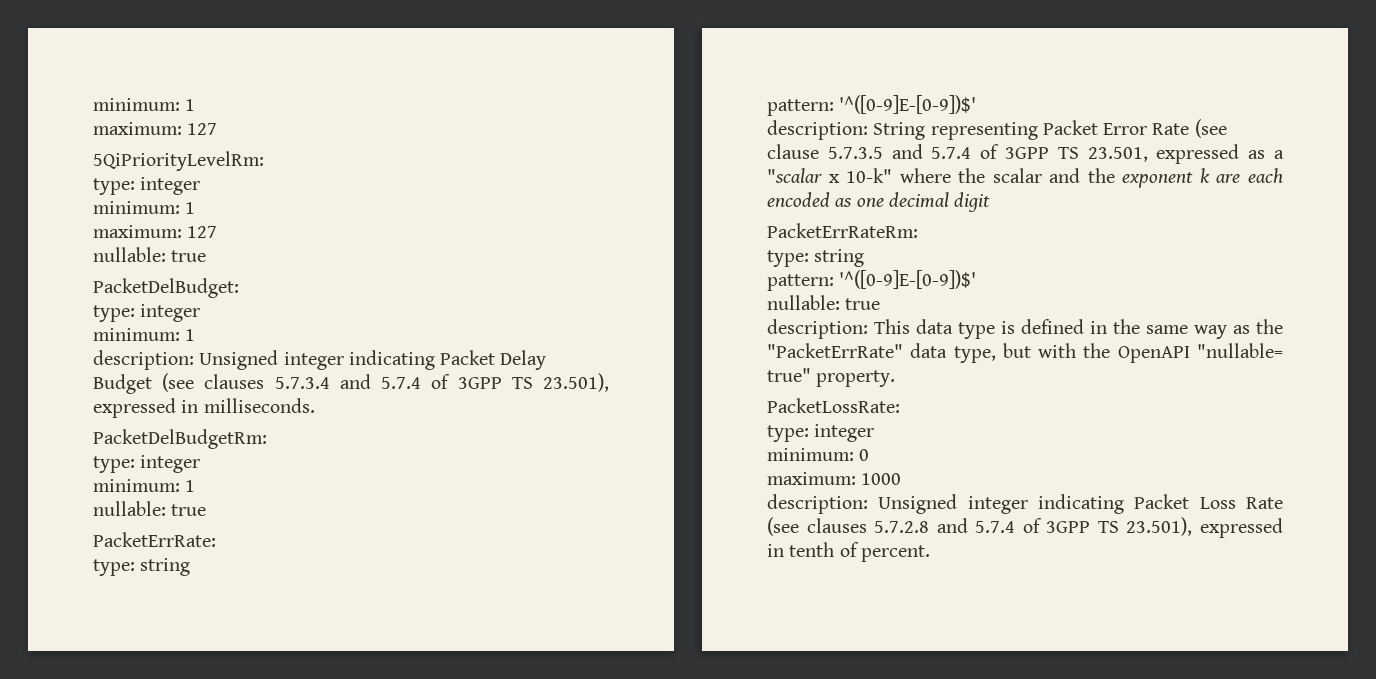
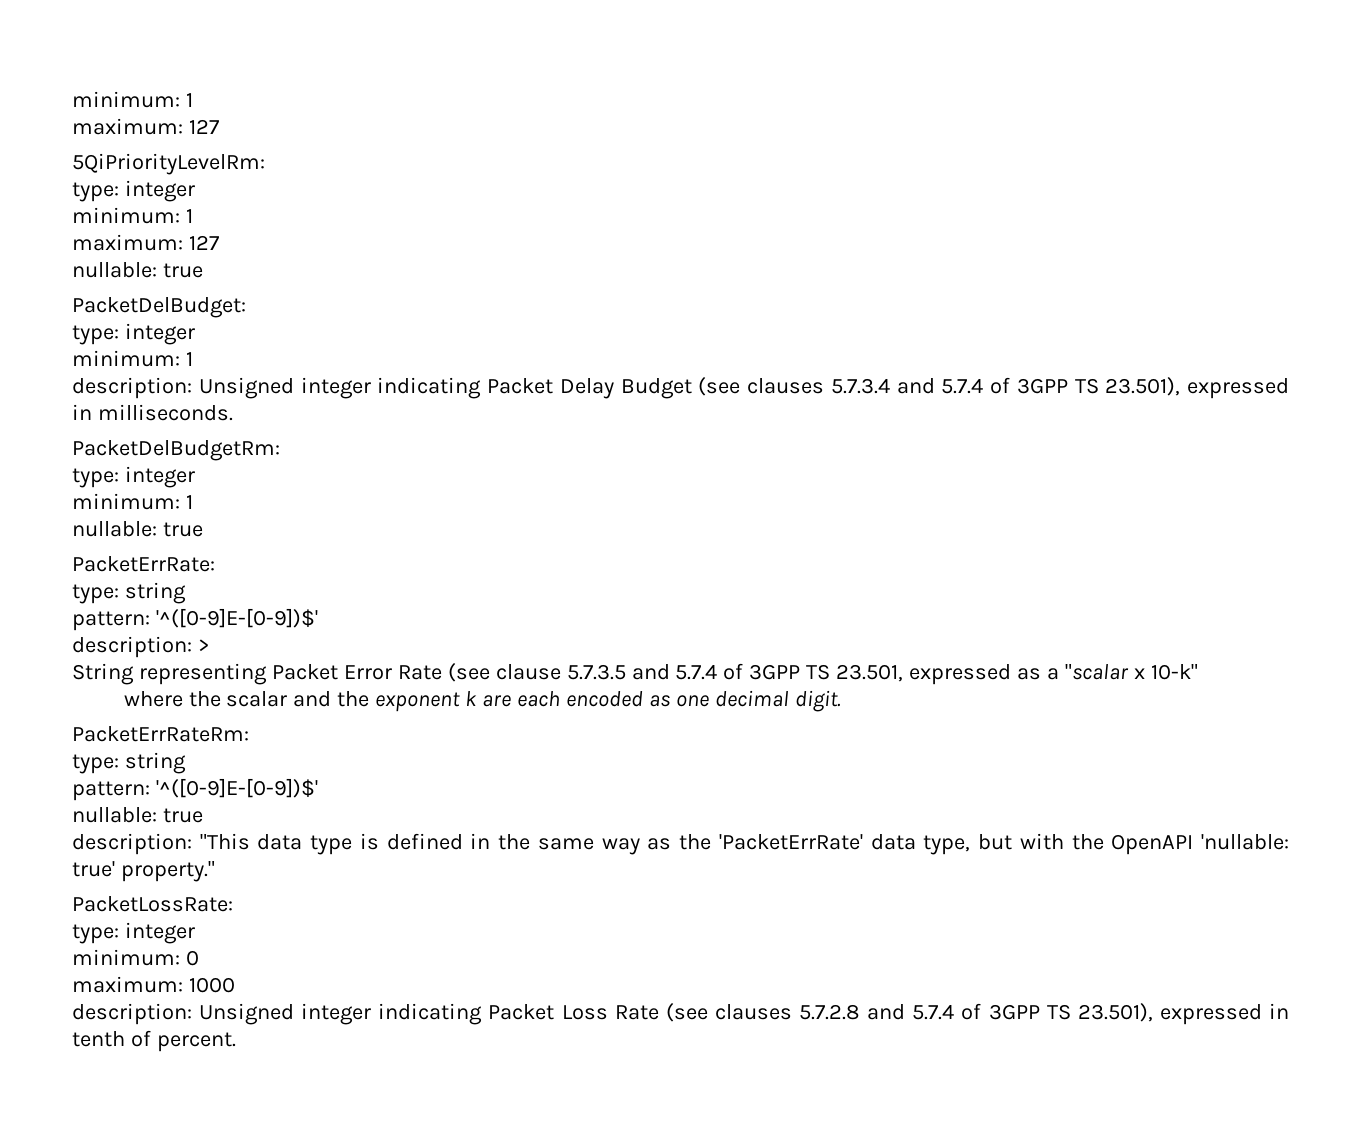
(868, 130) none -> [197,639,210,652] > //
(893, 175) none -> (1198, 672) //
[954,192,991,212] digit -> [794,690,841,712] digit.
[874,319,910,334] This -> [199,833,250,850] "This
[767,343,903,358] "PacketErrRate" -> [718,834,863,850] 'PacketErrRate'
[1197,343,1283,358] [767,368,896,387] "nullable= true" property. -> [1200,834,1289,850] [72,861,215,882] 'nullable: true' property."

